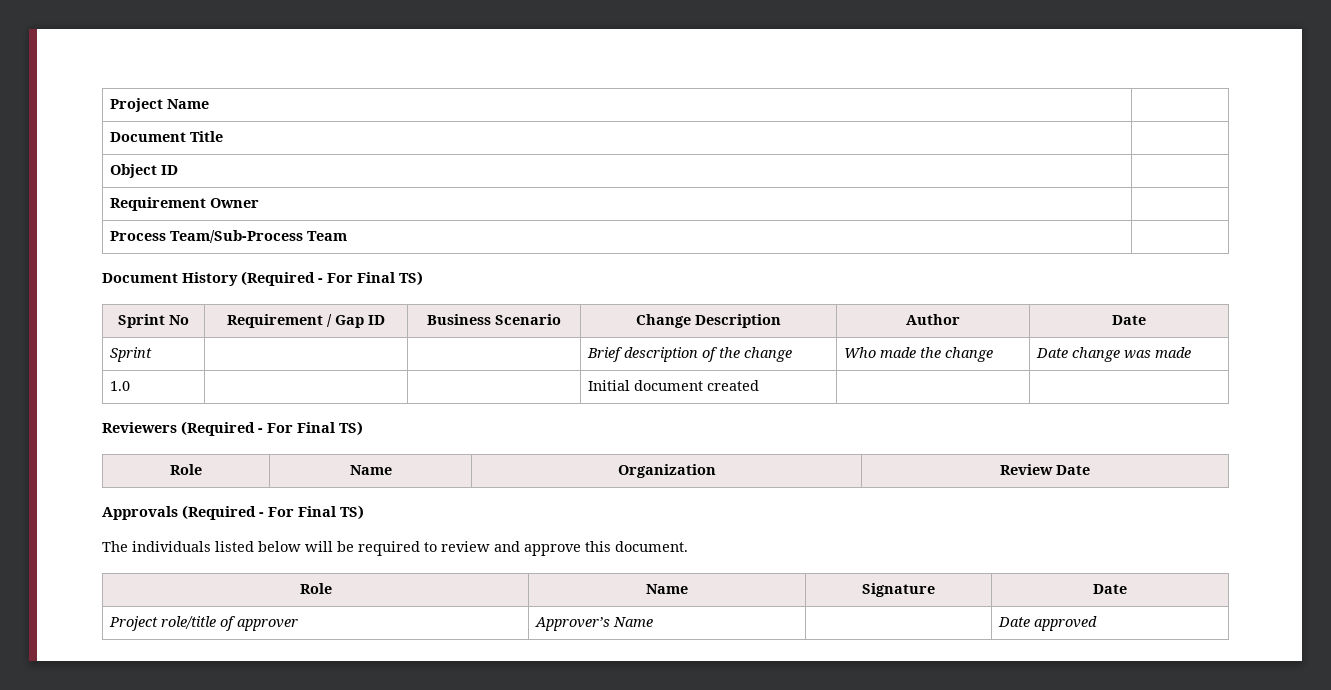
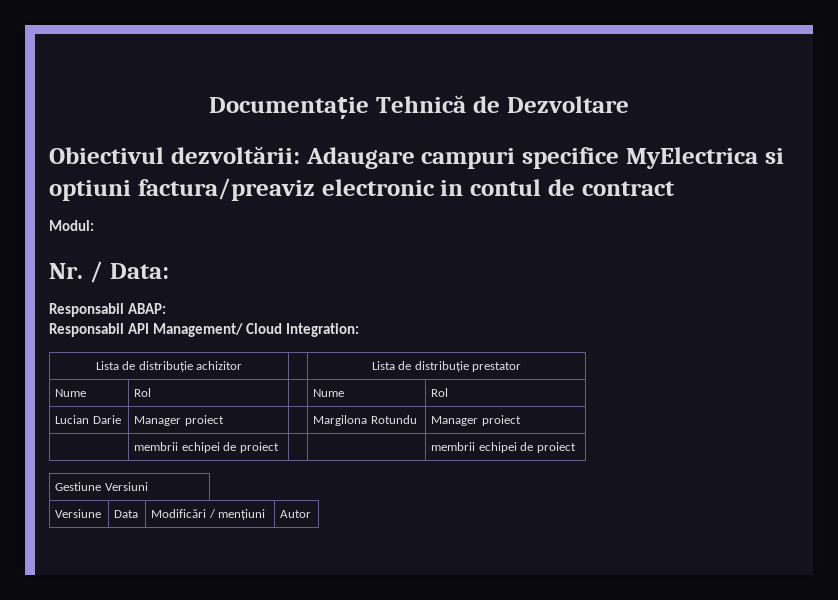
[110,98,210,112] [110,131,224,142] [110,164,179,178] [110,197,260,211] [110,230,348,243] [102,271,423,286] [118,314,189,328] [227,314,385,328] [427,314,561,325] [636,314,781,328] [906,314,960,325] [1112,315,1146,325] [110,347,153,362] [587,347,793,362] [844,347,994,362] [1036,347,1192,362] [110,381,131,391] [588,380,760,391] [102,421,363,436] [170,464,202,475] [349,465,392,475] [617,464,716,478] [1000,464,1090,475] [102,505,364,520] [102,541,688,556] [299,583,332,594] [646,584,688,594] [862,583,935,597] [1093,584,1127,594] [109,616,299,631] [535,617,654,631] [998,616,1098,631] Project Name | // Document Title | // Object ID | // Requirement Owner | // Process Team/Sub-Process Team | // Document History (Required - For Final TS) // Sprint No | Requirement / Gap ID | Business Scenario | Change Description | Author | Date // Sprint | | | Brief description of the change | Who made the change | Date change was made // 1.0 | | | Initial document created | | // Reviewers (Required - For Final TS) // Role | Name | Organization | Review Date // Approvals (Required - For Final TS) // The individuals listed below will be required to review and approve this document. // Role | Name | Signature | Date // Project role/title of approver | Approver’s Name | | Date approved -> [209,95,629,119] [49,146,784,169] [49,178,675,201] [49,220,94,231] [49,261,169,283] [49,303,166,317] [49,323,359,337] [95,361,243,372] [371,361,522,372] [55,389,87,397] [134,388,152,397] [313,389,345,397] [431,388,449,397] [55,415,121,424] [134,415,224,426] [313,415,417,426] [431,415,521,426] [134,442,279,453] [431,442,576,453] [55,482,148,491] [55,509,102,518] [114,510,139,518] [151,509,266,520] [280,510,312,518] Documentație Tehnică de Dezvoltare // Obiectivul dezvoltării: Adaugare campuri specifice MyElectrica si optiuni factura/preaviz electronic in contul de contract // Modul: // Nr. / Data: // Responsabil ABAP: // Responsabil API Management/ Cloud Integration: // Lista de distribuție achizitor | | Lista de distribuție prestator // Nume | Rol | | Nume | Rol // Lucian Darie | Manager proiect | | Margilona Rotundu | Manager proiect // | membrii echipei de proiect | | | membrii echipei de proiect // Gestiune Versiuni // Versiune | Data | Modificări / mențiuni | Autor

